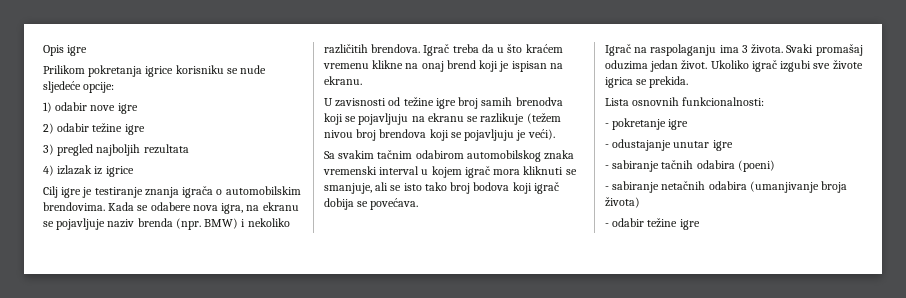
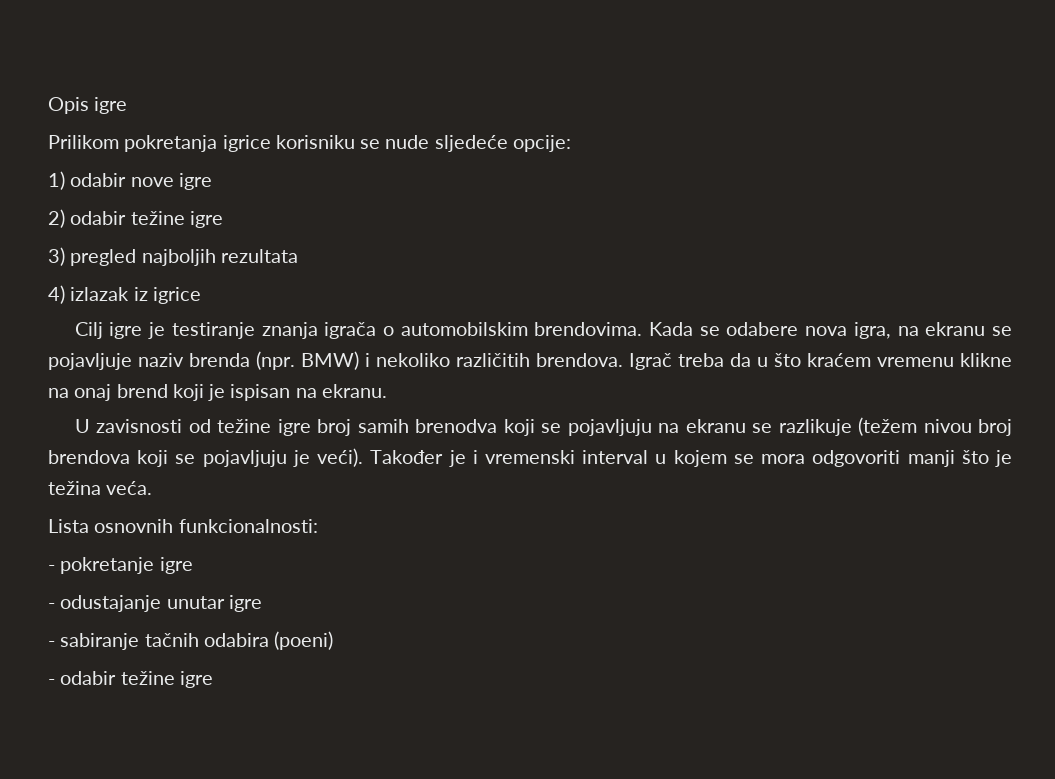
[324,150,575,162] [323,166,577,178] [324,182,559,194] [324,198,419,210] [605,44,863,56] [605,60,863,72] [605,76,689,88] // Sa svakim tačnim odabirom automobilskog znaka vremenski interval u kojem igrač mora kliknuti se smanjuje, ali se isto tako broj bodova koji igrač dobija se povećava. // Igrač na raspolaganju ima 3 života. Svaki promašaj oduzima jedan život. Ukoliko igrač izgubi sve živote igrica se prekida. -> [370,450,1012,467] [48,481,153,495] Također je i vremenski interval u kojem se mora odgovoriti manji što je težina veća.
[605,181,848,193] [605,197,640,208] // - sabiranje netačnih odabira (umanjivanje broja života) -> (334, 640) none

